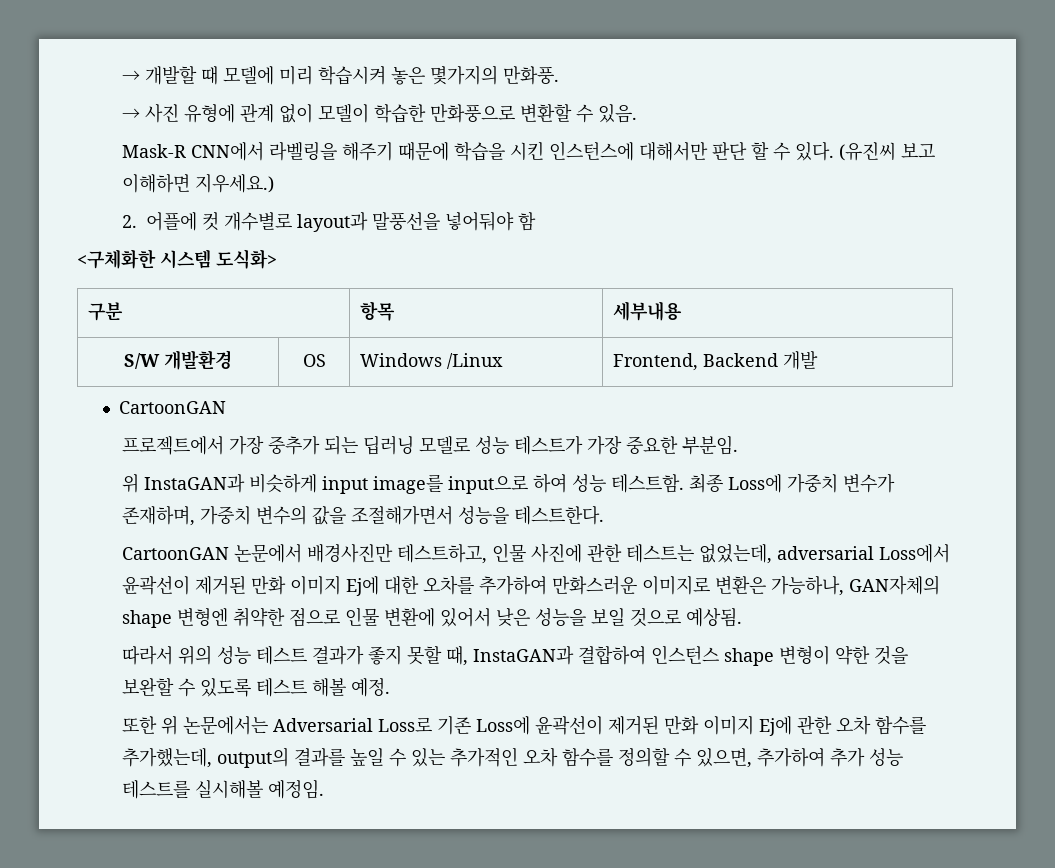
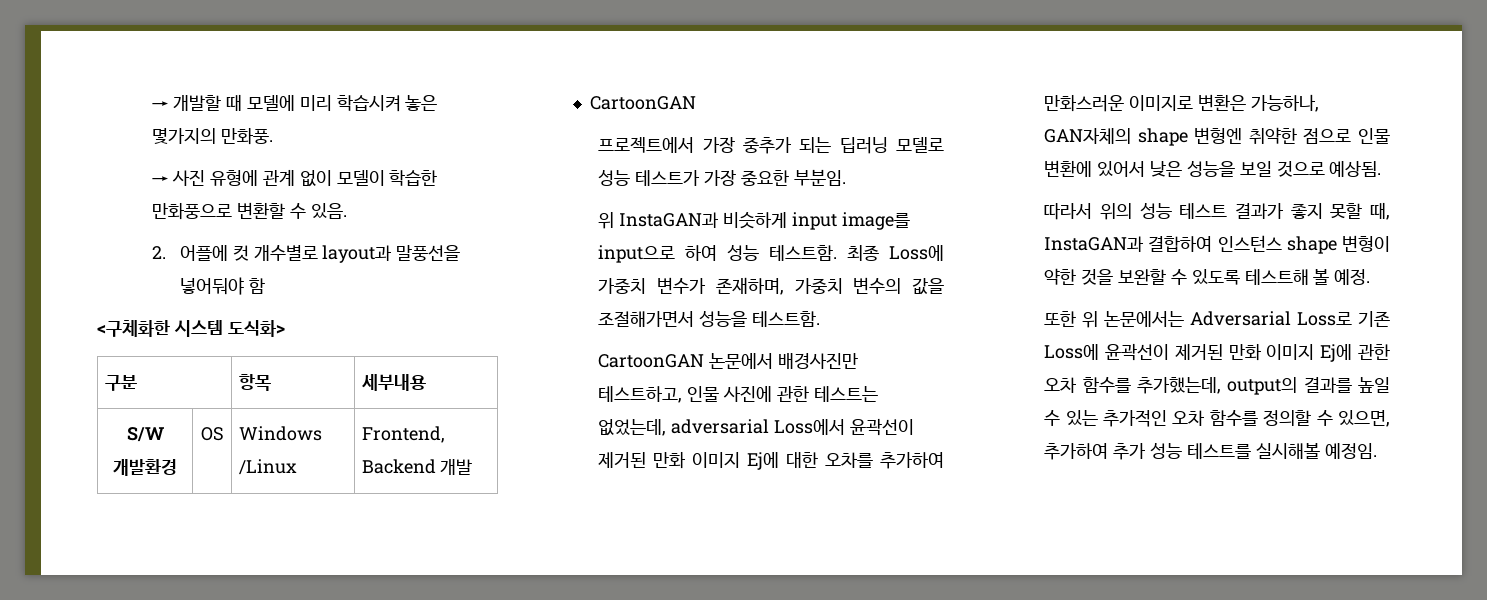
[121,141,935,161] [121,173,274,193] // Mask-R CNN에서 라벨링을 해주기 때문에 학습을 시킨 인스턴스에 대해서만 판단 할 수 있다. (유진씨 보고 이해하면 지우세요.) -> (347, 211) none
[513,505,604,525] 테스트한다. -> [751,311,820,327] 테스트함.
[255,678,346,697] 테스트 해볼 -> [1244,269,1330,285] 테스트해 볼

